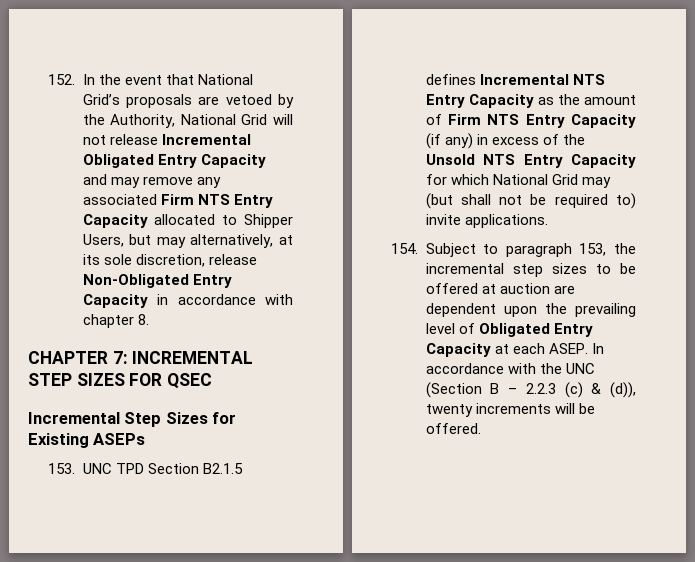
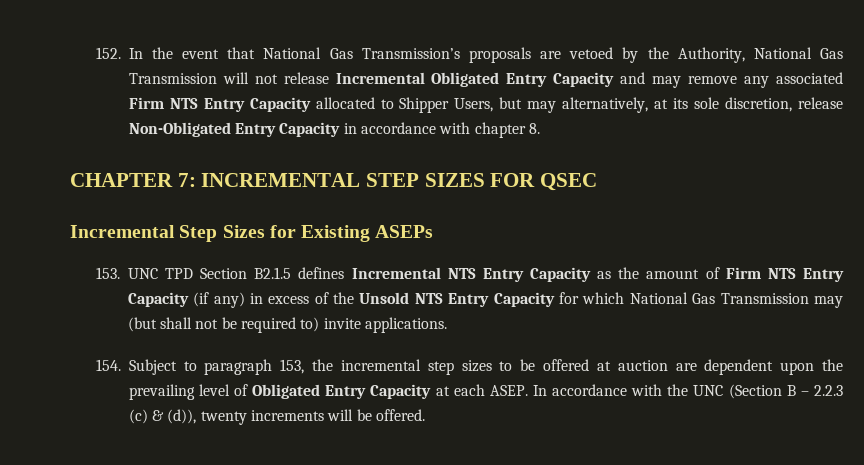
[82,94,120,105] Grid’s -> [329,48,460,59] Gas Transmission’s
[241,114,268,125] Grid -> [819,48,843,59] [128,73,217,84] Gas Transmission
[551,174,578,185] Grid -> [692,293,809,304] Gas Transmission

